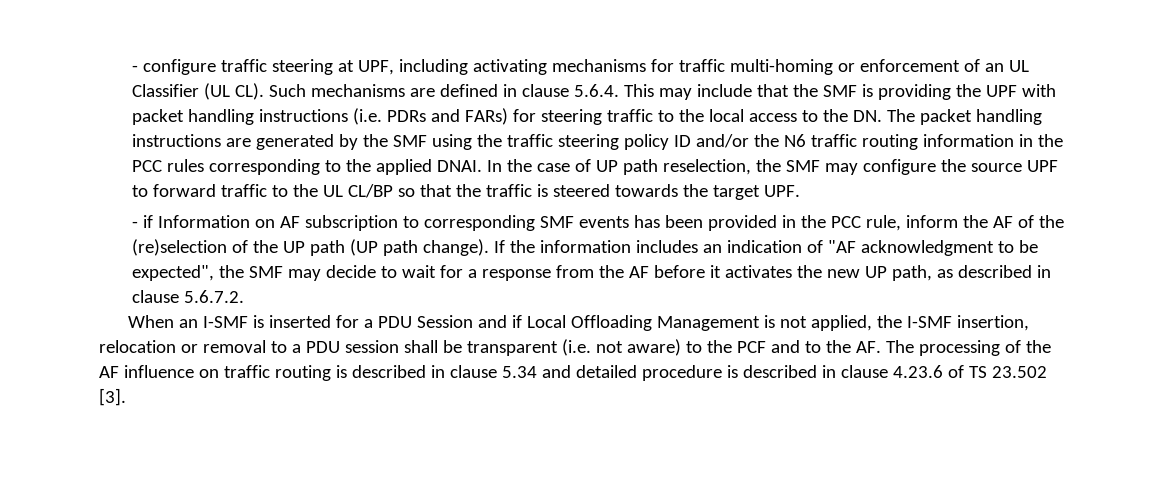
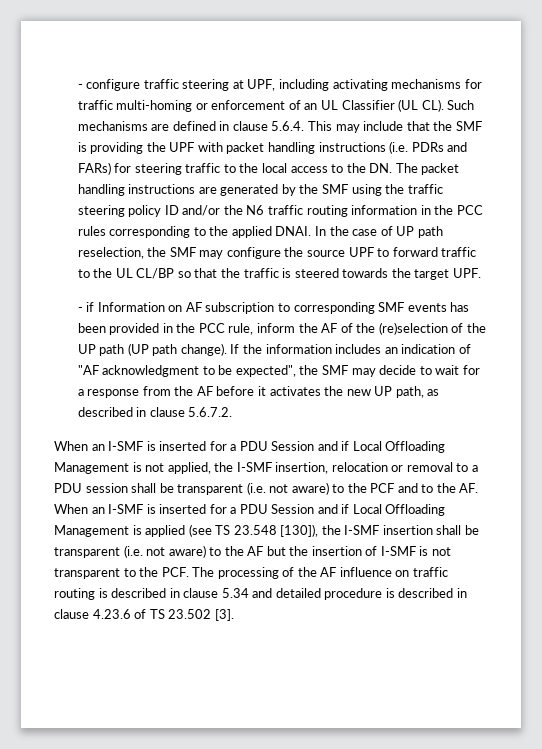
(881, 347) none -> [54,504,446,516] [54,524,479,537] [54,545,451,558] [54,567,189,579] When an I-SMF is inserted for a PDU Session and if Local Offloading Management is applied (see TS 23.548 [130]), the I-SMF insertion shall be transparent (i.e. not aware) to the AF but the insertion of I-SMF is not transparent to the PCF.

